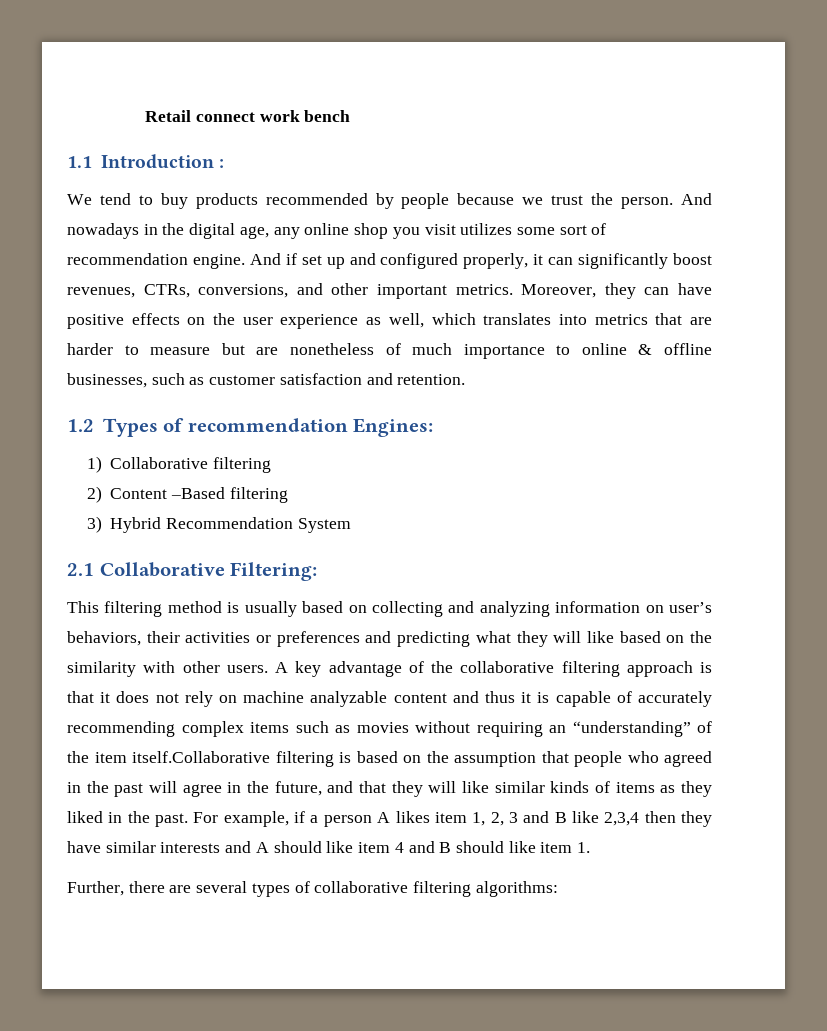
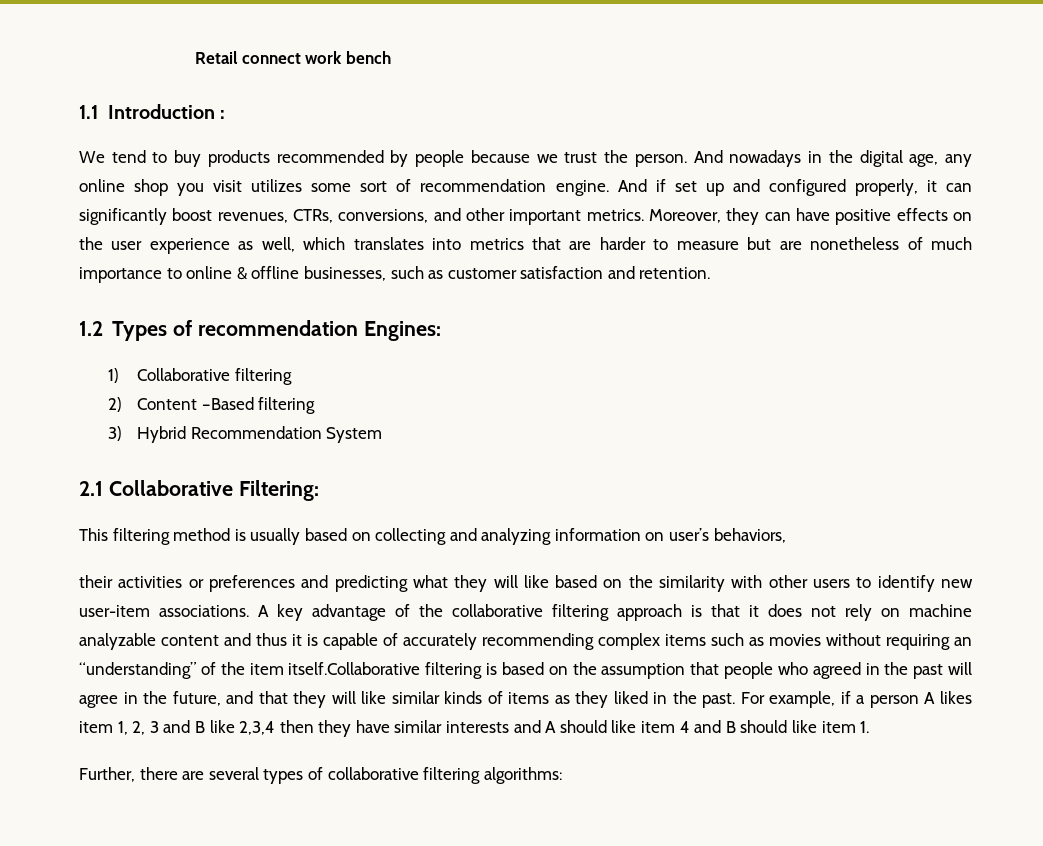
(141, 638) none -> (786, 535) //
[226,665,268,673] users. -> [813,575,973,592] [79,605,249,617] users to identify new user-item associations.

